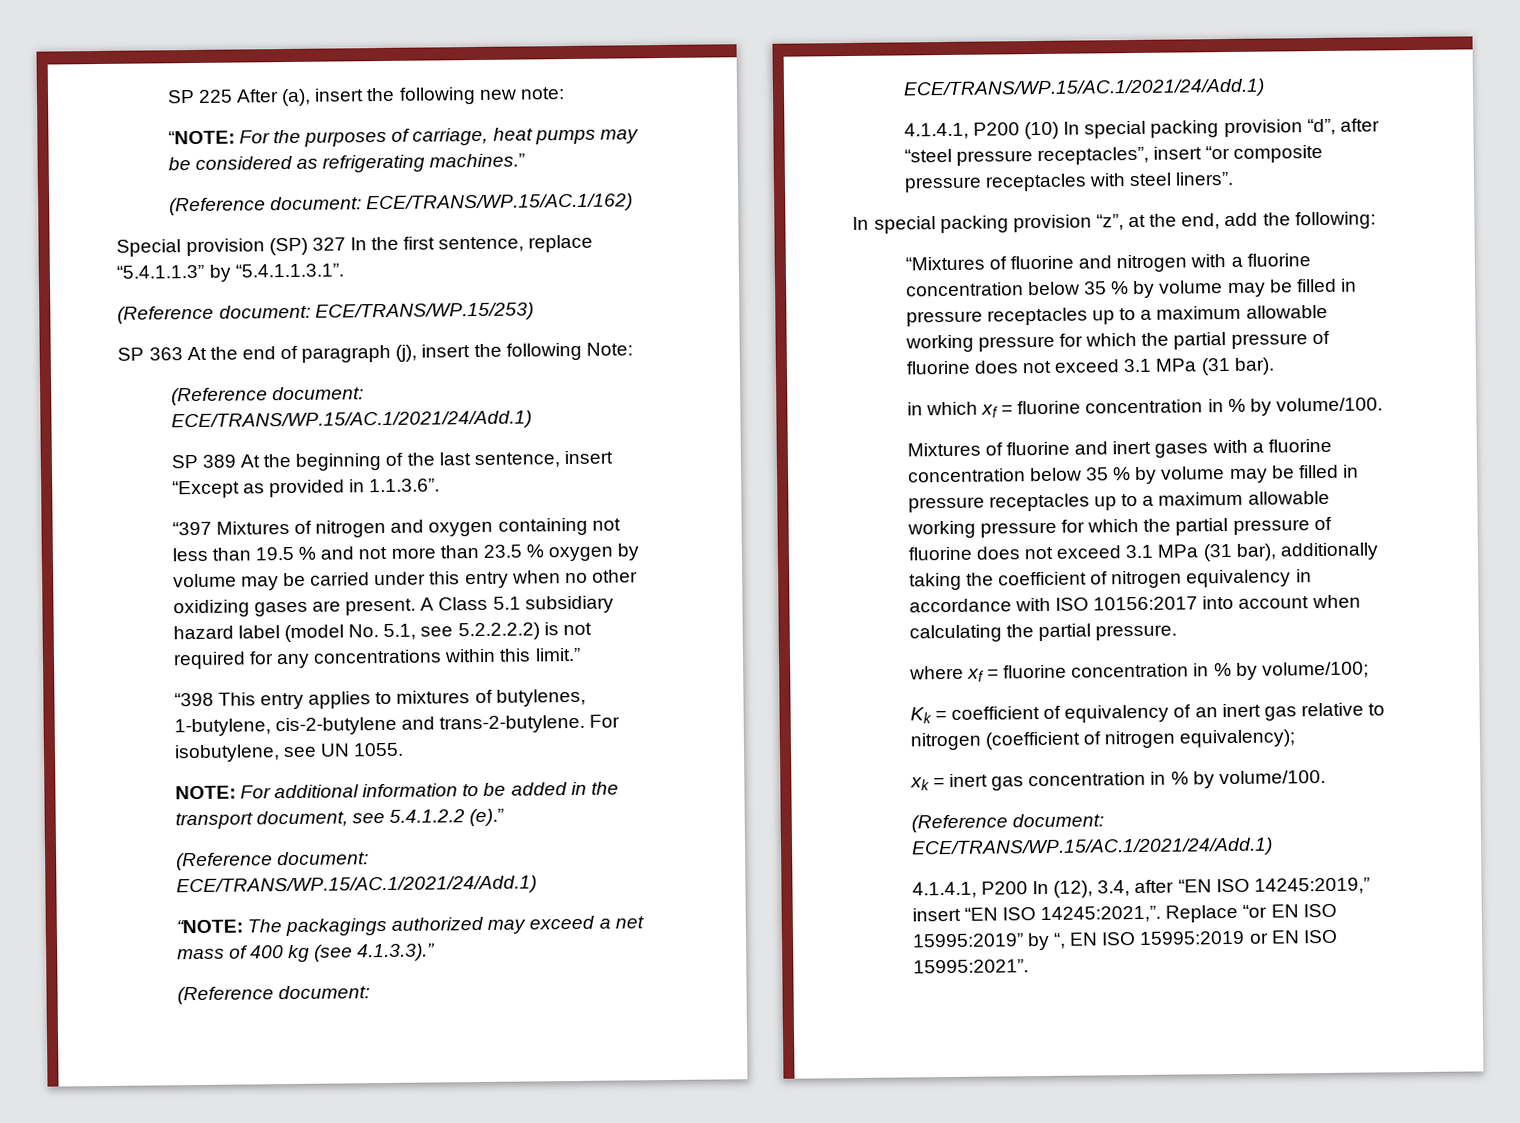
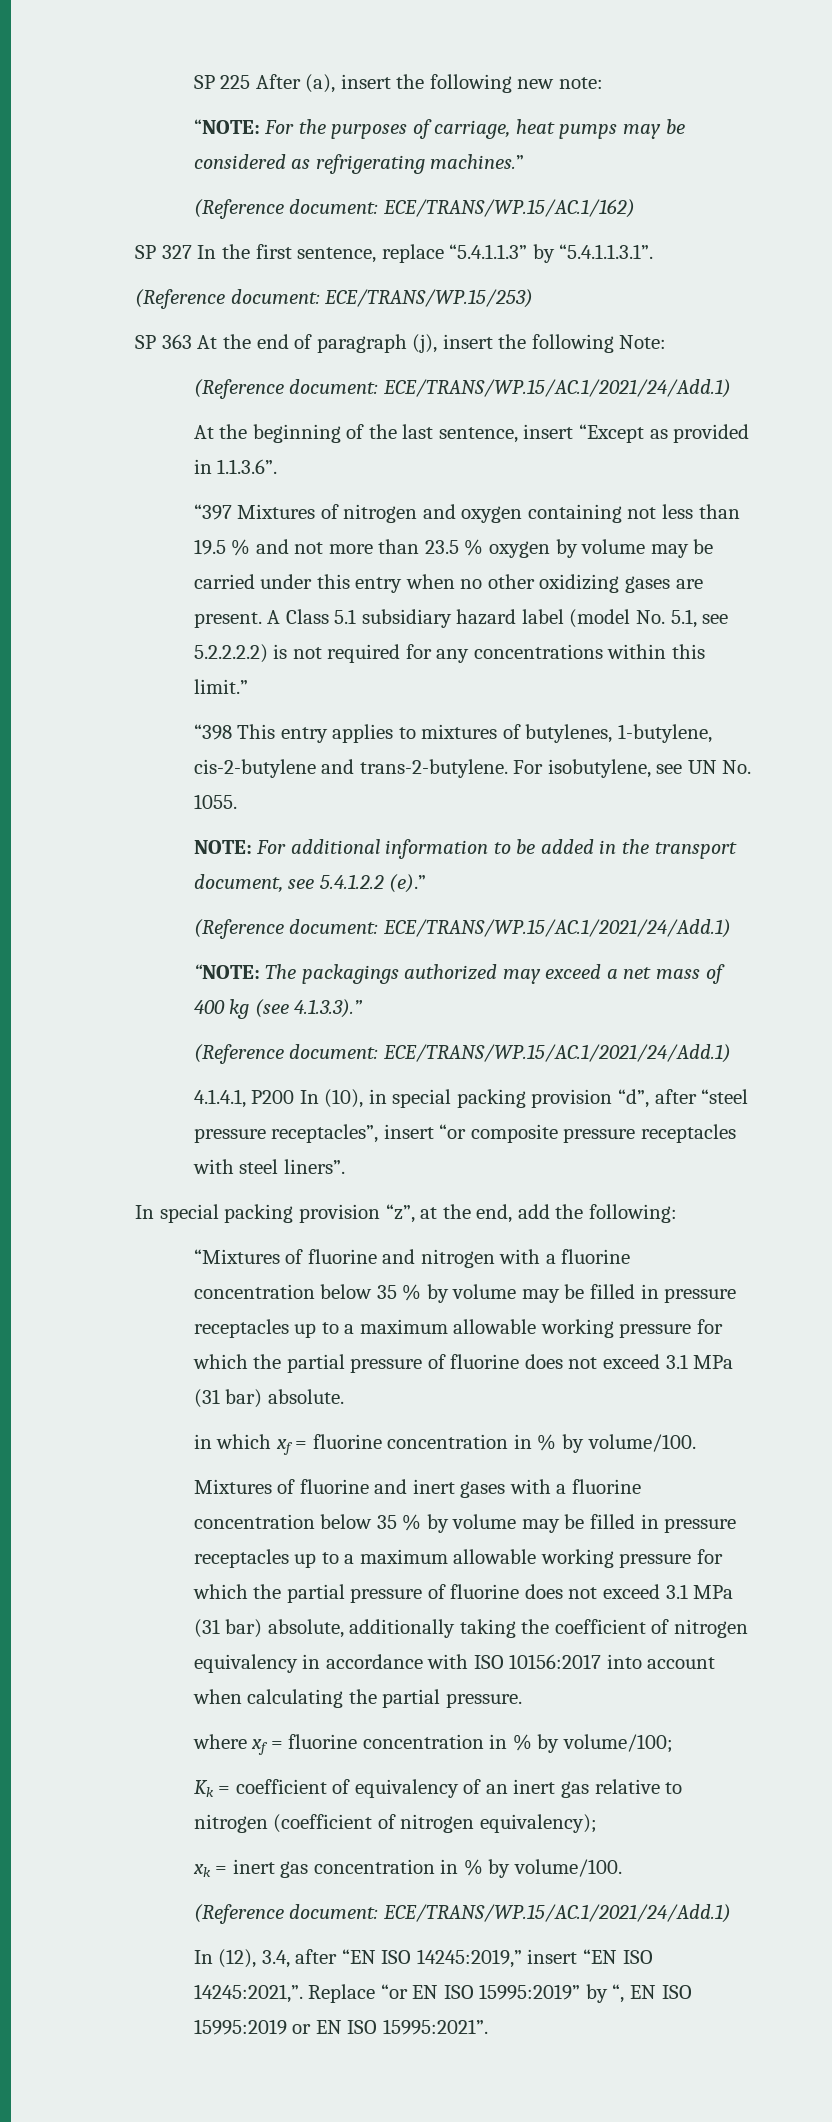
[116,237,308,257] Special provision (SP) -> [135,245,157,259] SP
[170,454,236,469] SP 389 -> (731, 388) none
(351, 750) none -> [722,760,752,774] No.
[1024,121,1081,140] (10) In -> [299,1089,387,1108] In (10), in
[1233,357,1275,375] bar). -> [225,1389,344,1408] bar) absolute.
[1235,543,1277,561] bar), -> [225,1619,344,1638] bar) absolute,
[911,881,1028,899] 4.1.4.1, P200 -> (731, 1913) none

